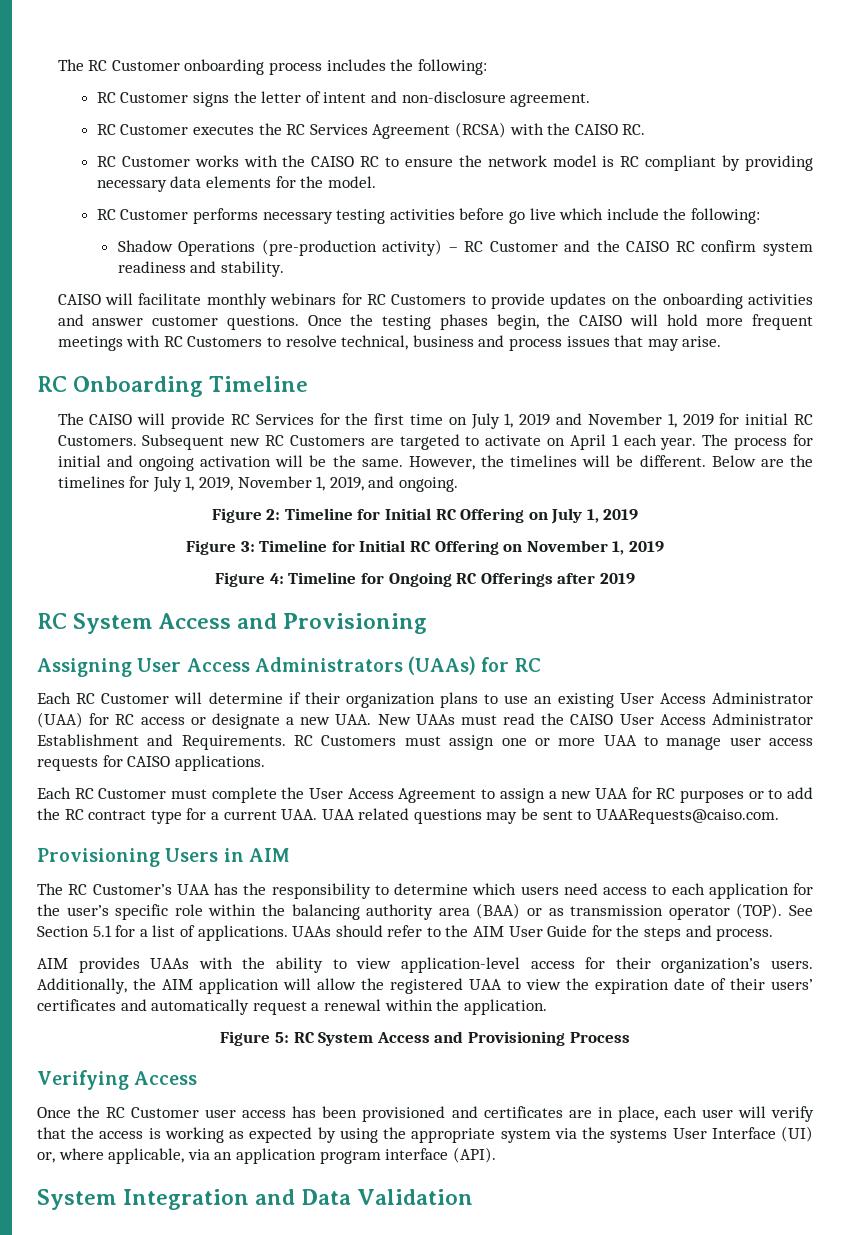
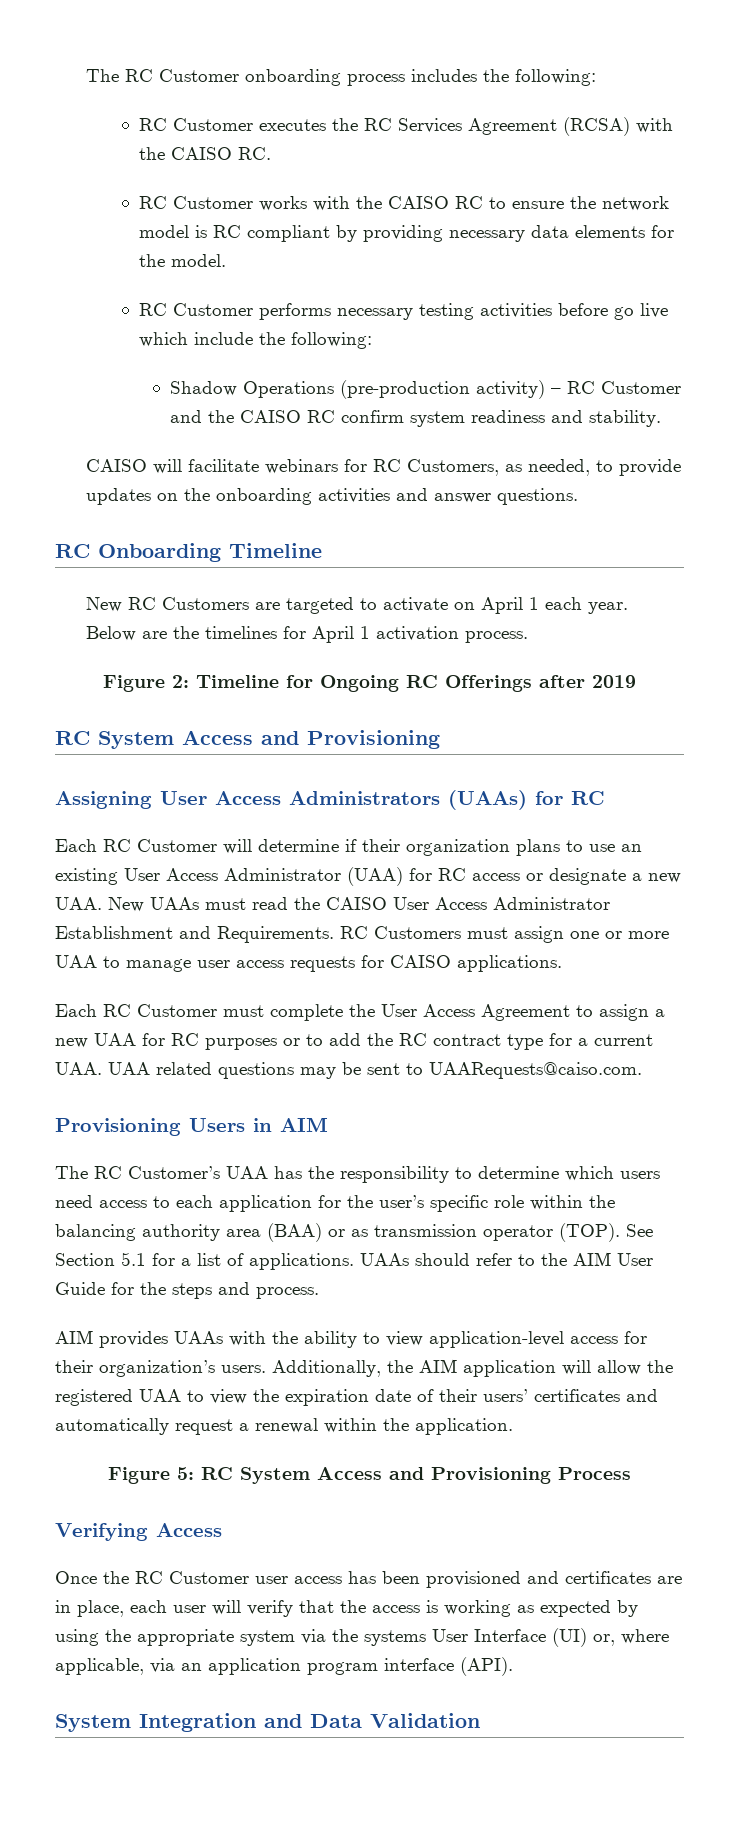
[96,91,591,107] // RC Customer signs the letter of intent and non-disclosure agreement. -> (597, 77) none
[206,293,267,309] monthly -> (260, 465) none
[391,294,467,305] Customers -> [407,459,591,476] Customers, as needed,
[152,316,219,326] customer -> (492, 498) none
[307,314,813,330] [57,335,722,351] [37,376,309,397] [57,413,813,429] [57,434,261,450] Once the testing phases begin, the CAISO will hold more frequent meetings with RC Customers to resolve technical, business and process issues that may arise. // RC Onboarding Timeline // The CAISO will provide RC Services for the first time on July 1, 2019 and November 1, 2019 for initial RC Customers. Subsequent new -> [55,543,322,562] [86,597,123,612] // RC Onboarding Timeline // New
[702,434,813,450] [57,455,706,471] The process for initial and ongoing activation will be the same. However, the timelines will be different. -> (629, 608) none
[152,476,458,492] [211,508,639,524] [186,540,664,555] [215,572,284,587] July 1, 2019, November 1, 2019, and ongoing. // Figure 2: Timeline for Initial RC Offering on July 1, 2019 // Figure 3: Timeline for Initial RC Offering on November 1, 2019 // Figure 4: -> [312,626,529,643] [103,675,189,692] April 1 activation process. // Figure 2:

